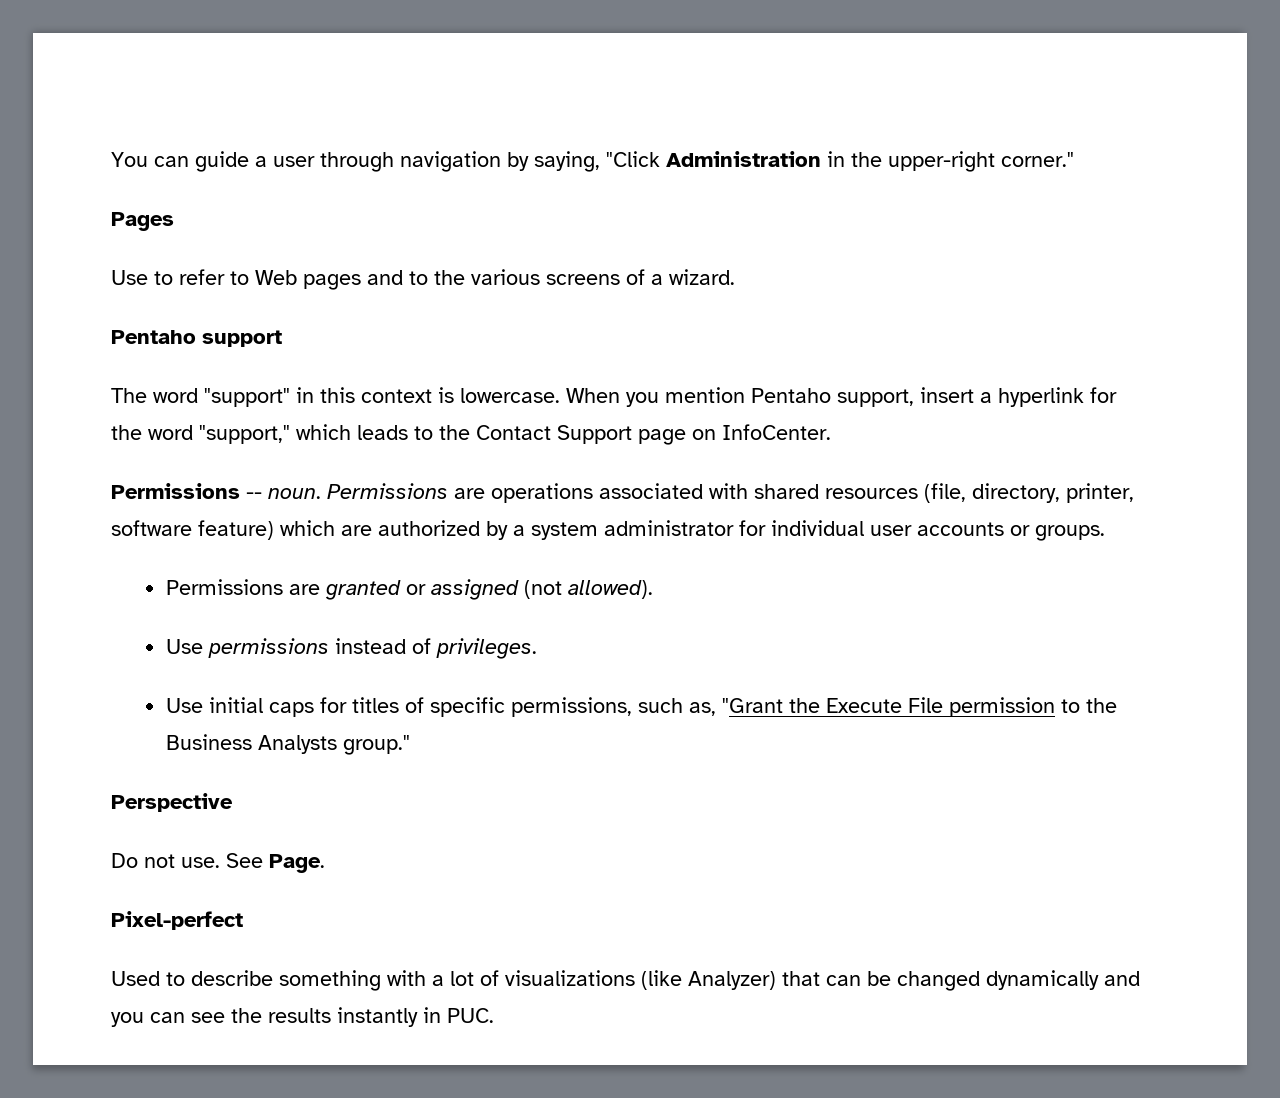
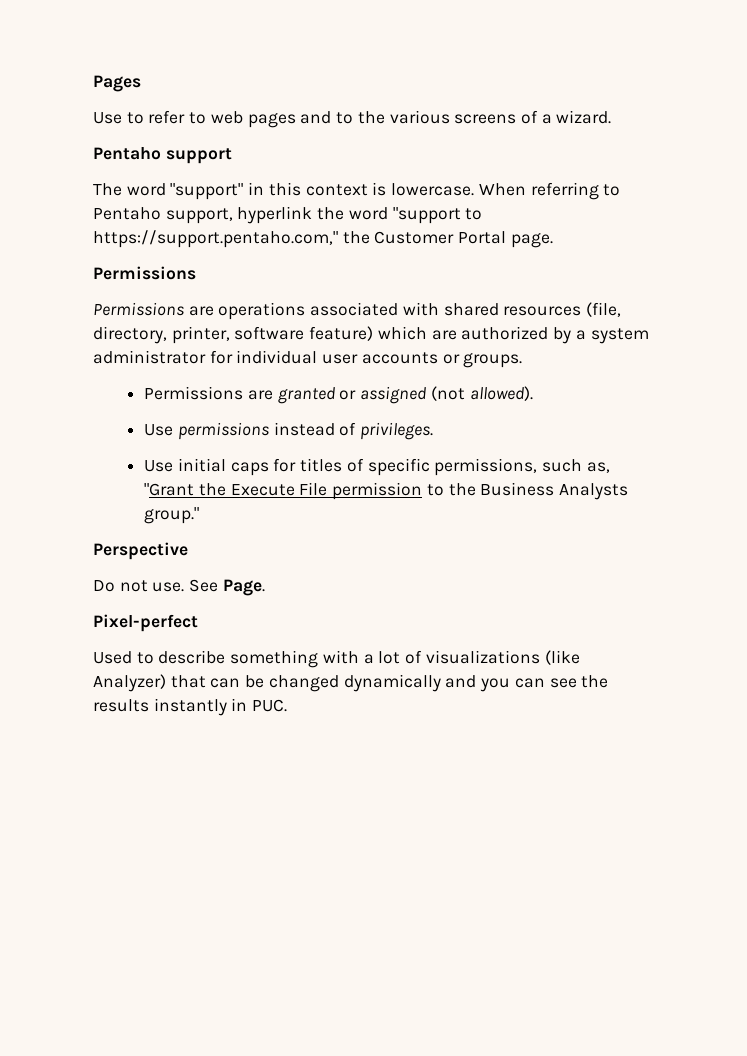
[111,151,1074,172] You can guide a user through navigation by saying, "Click Administration in the upper-right corner." // -> (93, 83) none
[255,270,297,285] Web -> [210,111,243,124] web
[626,387,1117,407] [111,424,831,445] [111,483,321,499] you mention Pentaho support, insert a hyperlink for the word "support," which leads to the Contact Support page on InfoCenter. // Permissions -- noun. -> [530,182,621,200] [93,206,483,224] [93,230,553,248] [93,266,196,280] referring to Pentaho support, hyperlink the word "support to https://support.pentaho.com," the Customer Portal page. // Permissions //

